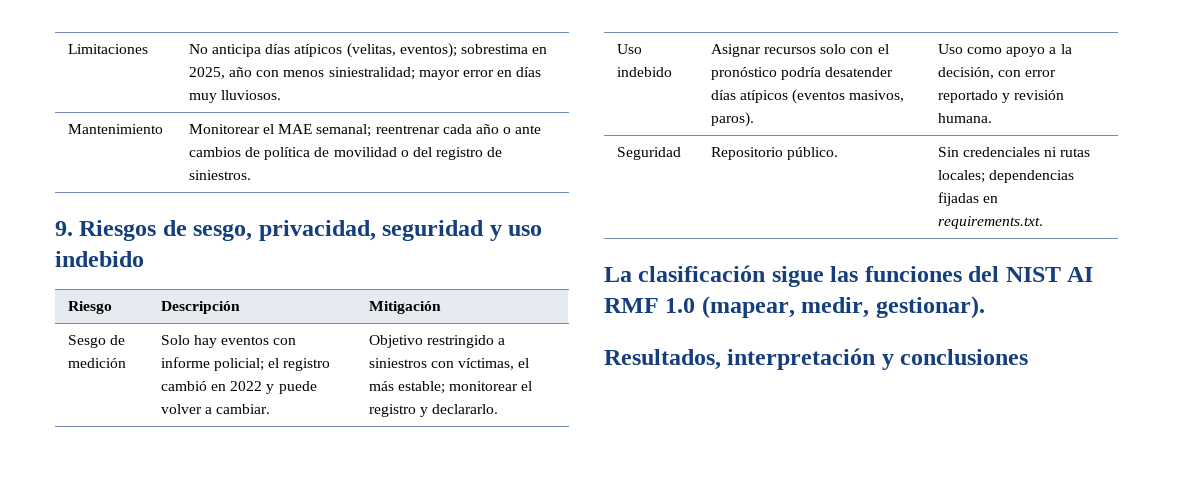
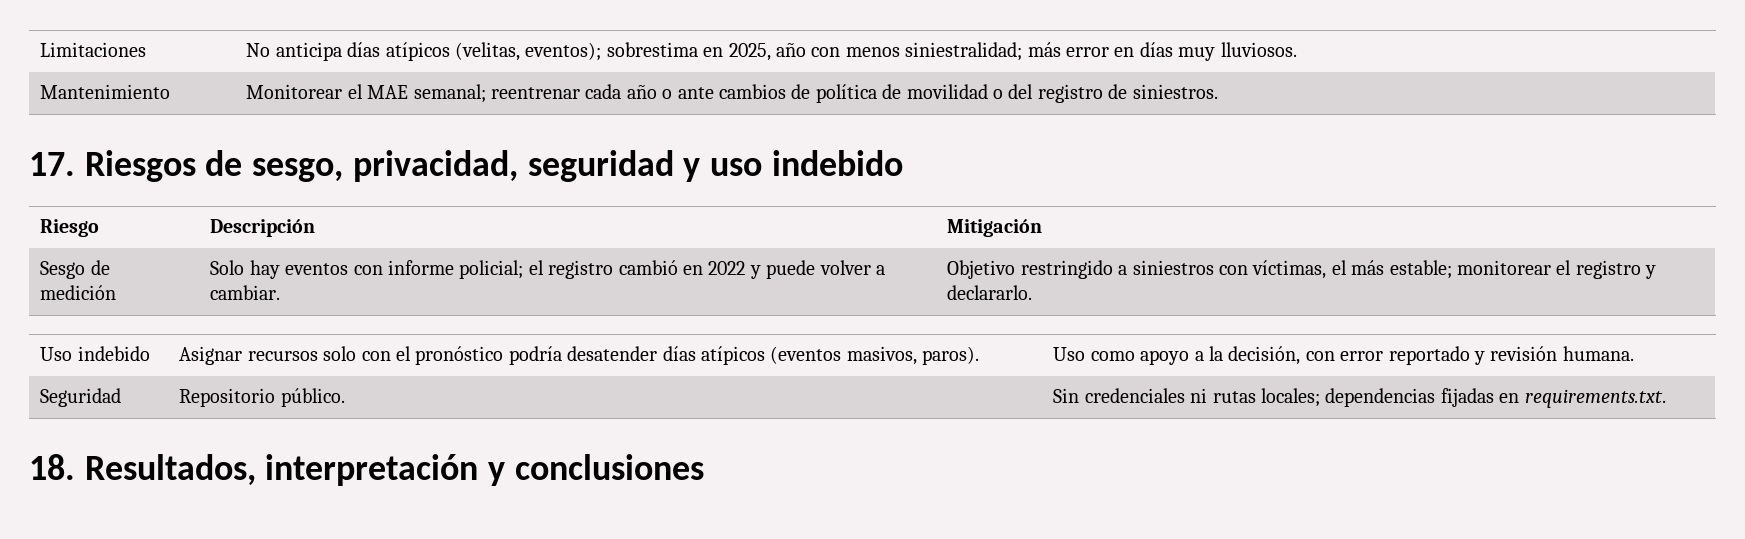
[418,70,460,80] mayor -> [1027,42,1061,57] más
[55,221,73,236] 9. -> [29,152,75,176] 17.
[604,265,1094,287] [604,296,985,319] La clasificación sigue las funciones del NIST AI RMF 1.0 (mapear, medir, gestionar). // -> [29,454,75,480] 18.

